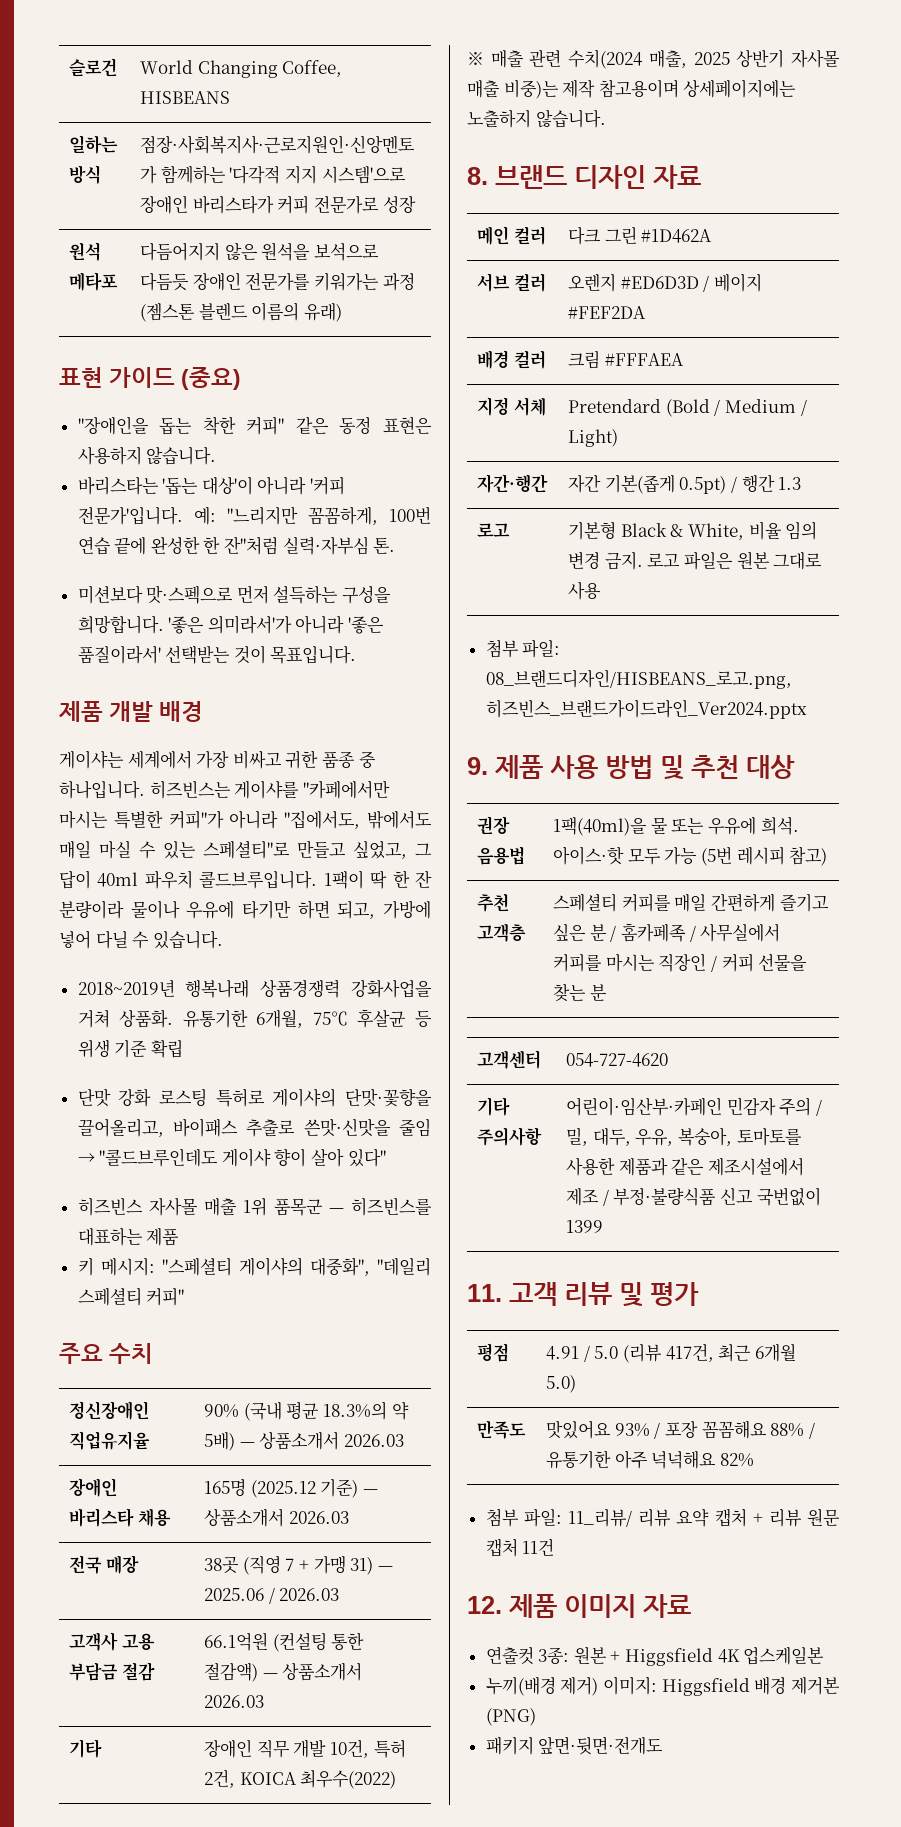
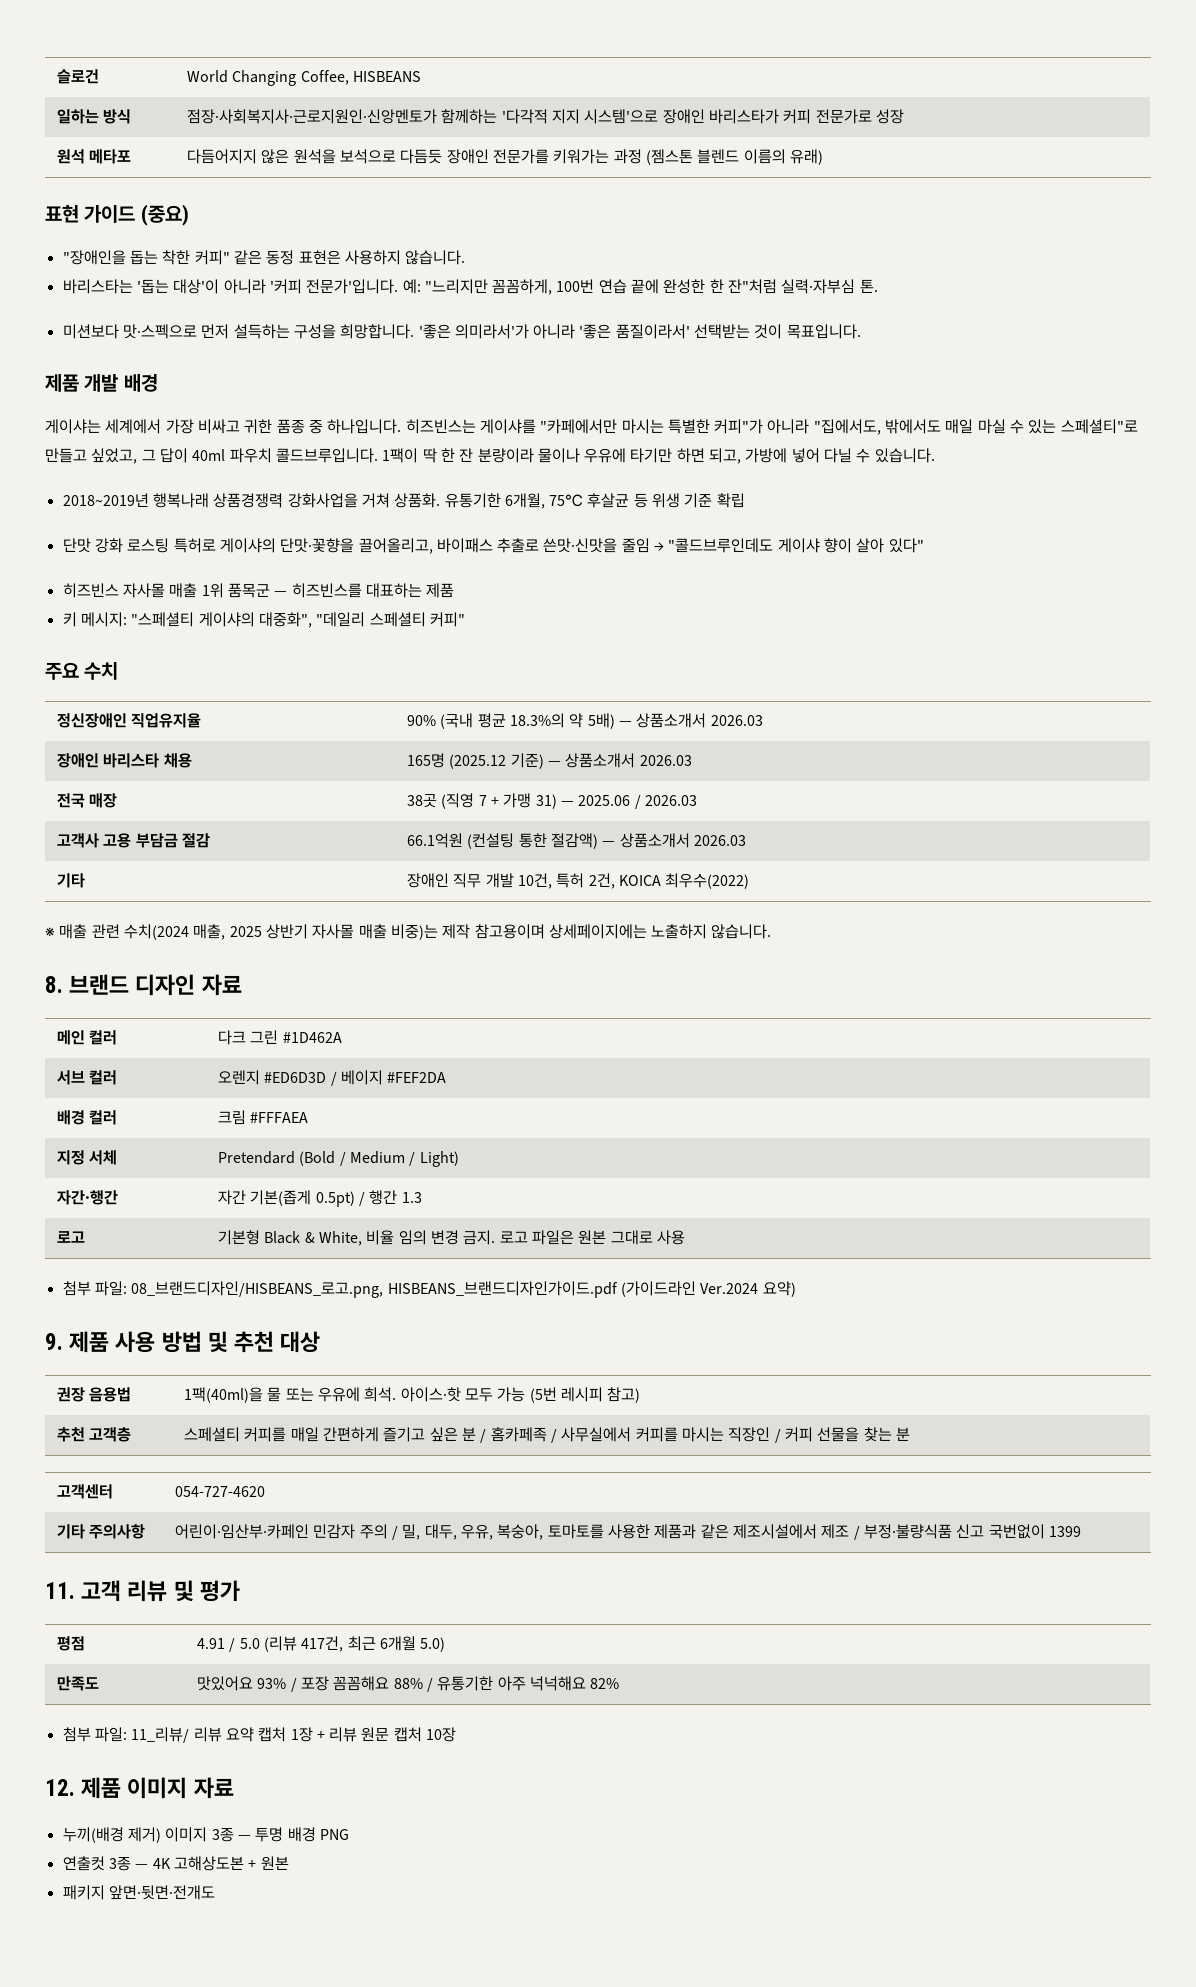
[485,699,807,719] 히즈빈스_브랜드가이드라인_Ver2024.pptx -> [387,1281,796,1298] HISBEANS_브랜드디자인가이드.pdf (가이드라인 Ver.2024 요약)
(747, 1517) none -> [290,1727,313,1742] 1장
[522,1538,555,1556] 11건 -> [426,1727,457,1742] 10장
[485,1646,825,1666] [485,1676,840,1696] [485,1708,536,1726] 연출컷 3종: 원본 + Higgsfield 4K 업스케일본 // 누끼(배경 제거) 이미지: Higgsfield 배경 제거본 (PNG) -> [62,1827,349,1843] [62,1856,289,1871] 누끼(배경 제거) 이미지 3종 — 투명 배경 PNG // 연출컷 3종 — 4K 고해상도본 + 원본

